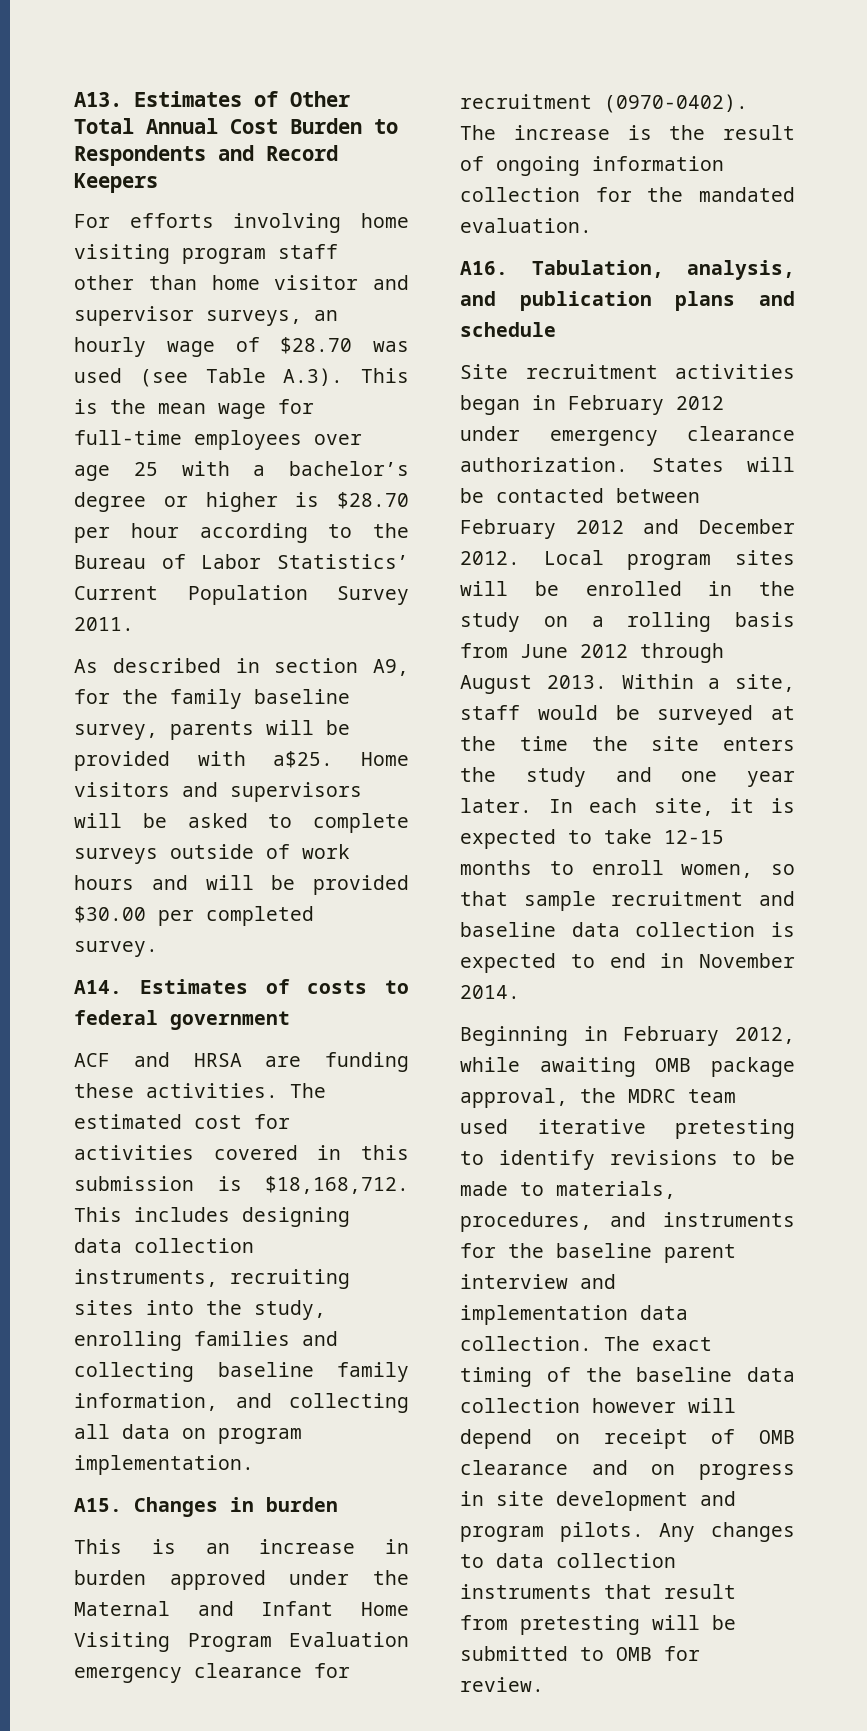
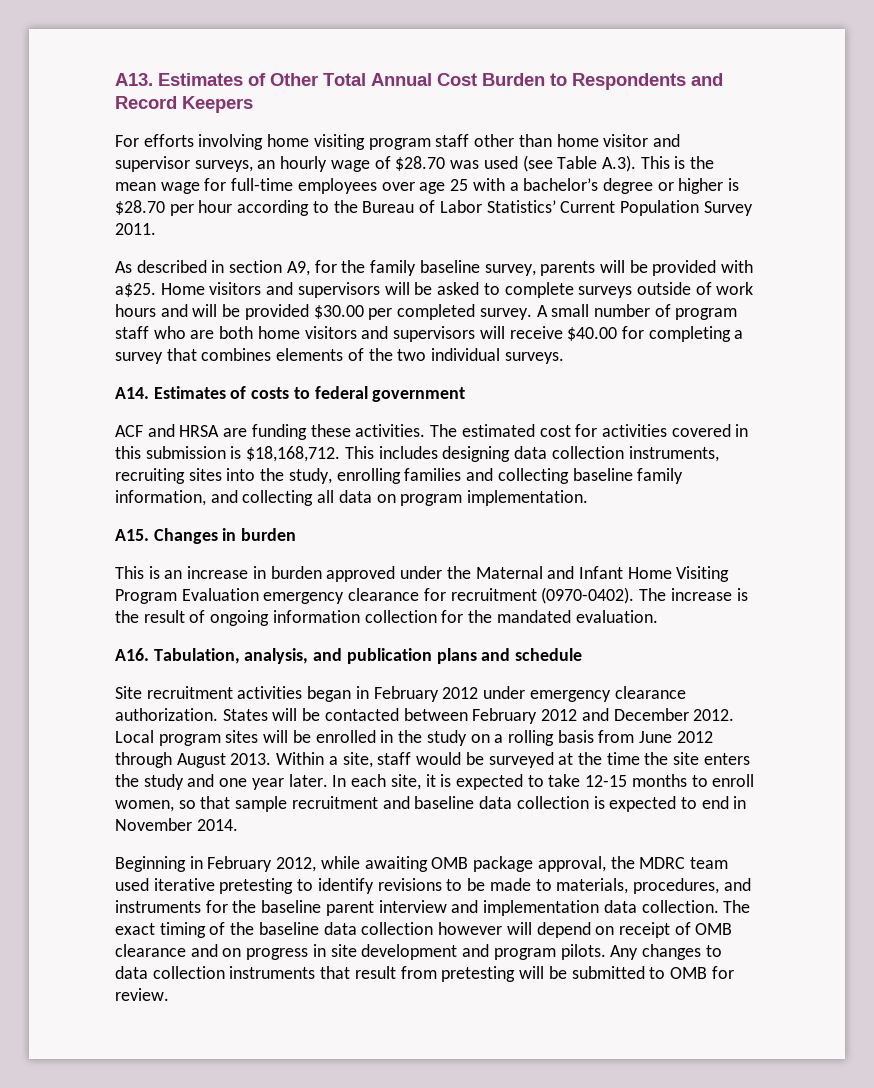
(158, 949) none -> [536,304,738,320] [115,326,744,342] [115,348,564,364] A small number of program staff who are both home visitors and supervisors will receive $40.00 for completing a survey that combines elements of the two individual surveys.

